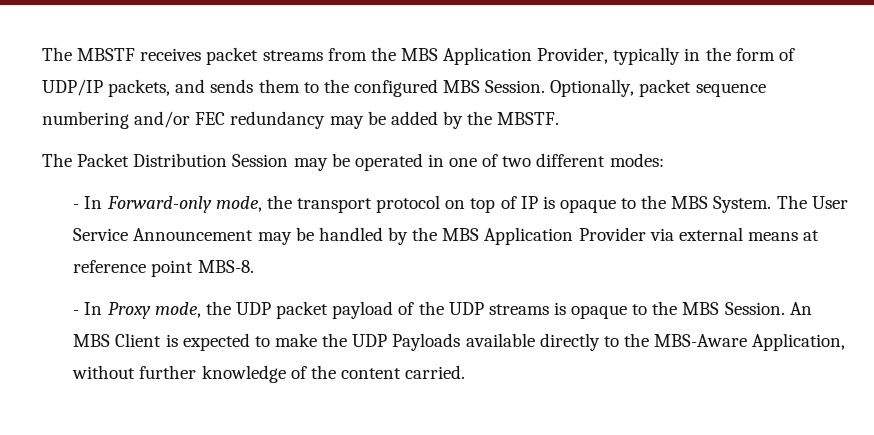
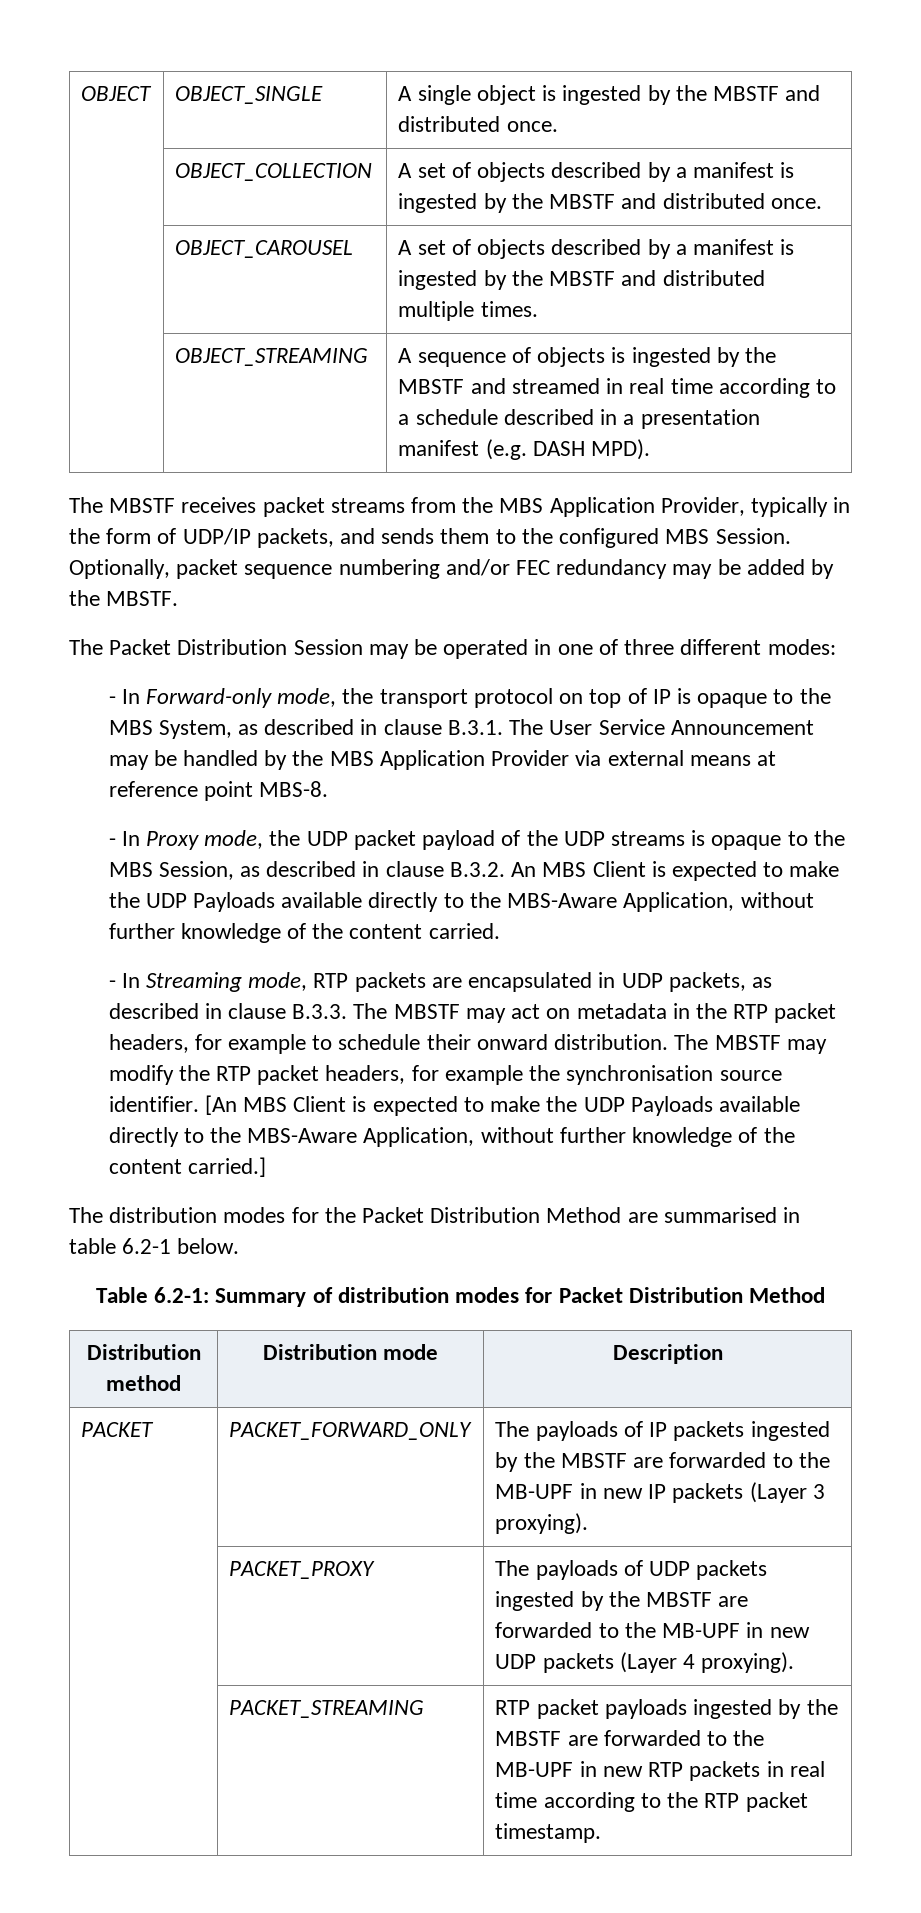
(42, 54) none -> [81,86,153,101] [175,86,324,104] [398,85,821,105] [398,116,558,132] [175,163,373,181] [398,162,795,182] [398,193,822,213] [175,240,354,258] [398,239,795,259] [398,270,765,290] [398,301,538,321] [175,348,369,366] [398,347,776,367] [398,378,836,398] [398,409,760,429] [398,439,651,460] OBJECT | OBJECT_SINGLE | A single object is ingested by the MBSTF and distributed once. // | OBJECT_COLLECTION | A set of objects described by a manifest is ingested by the MBSTF and distributed once. // | OBJECT_CAROUSEL | A set of objects described by a manifest is ingested by the MBSTF and distributed multiple times. // | OBJECT_STREAMING | A sequence of objects is ingested by the MBSTF and streamed in real time according to a schedule described in a presentation manifest (e.g. DASH MPD). //
[502,156,532,167] two -> [624,639,675,655] three
[713,196,772,213] System. -> [158,719,503,739] System, as described in clause B.3.1.
[724,302,785,315] Session. -> [158,861,505,880] Session, as described in clause B.3.2.
(466, 372) none -> [108,972,772,992] [108,1003,837,1023] [108,1034,827,1054] [108,1065,782,1085] [108,1095,800,1116] [108,1127,795,1147] [108,1157,266,1177] [69,1207,801,1223] [69,1238,240,1254] [96,1287,825,1307] [86,1344,201,1360] [106,1375,181,1391] [262,1344,439,1360] [612,1344,723,1364] [81,1422,155,1437] [229,1422,473,1440] [495,1421,830,1441] [495,1452,830,1472] [495,1482,825,1503] [495,1513,589,1534] [229,1561,376,1579] [495,1560,768,1580] [495,1591,749,1611] [495,1622,810,1638] [495,1652,795,1673] [229,1700,425,1718] [495,1699,838,1719] [495,1730,765,1746] [495,1761,825,1781] [495,1792,808,1812] [495,1823,602,1843] // - In Streaming mode, RTP packets are encapsulated in UDP packets, as described in clause B.3.3. The MBSTF may act on metadata in the RTP packet headers, for example to schedule their onward distribution. The MBSTF may modify the RTP packet headers, for example the synchronisation source identifier. [An MBS Client is expected to make the UDP Payloads available directly to the MBS-Aware Application, without further knowledge of the content carried.] // The distribution modes for the Packet Distribution Method are summarised in table 6.2-1 below. // Table 6.2-1: Summary of distribution modes for Packet Distribution Method // Distribution method | Distribution mode | Description // PACKET | PACKET_FORWARD_ONLY | The payloads of IP packets ingested by the MBSTF are forwarded to the MB-UPF in new IP packets (Layer 3 proxying). // | PACKET_PROXY | The payloads of UDP packets ingested by the MBSTF are forwarded to the MB-UPF in new UDP packets (Layer 4 proxying). // | PACKET_STREAMING | RTP packet payloads ingested by the MBSTF are forwarded to the MB-UPF in new RTP packets in real time according to the RTP packet timestamp.

